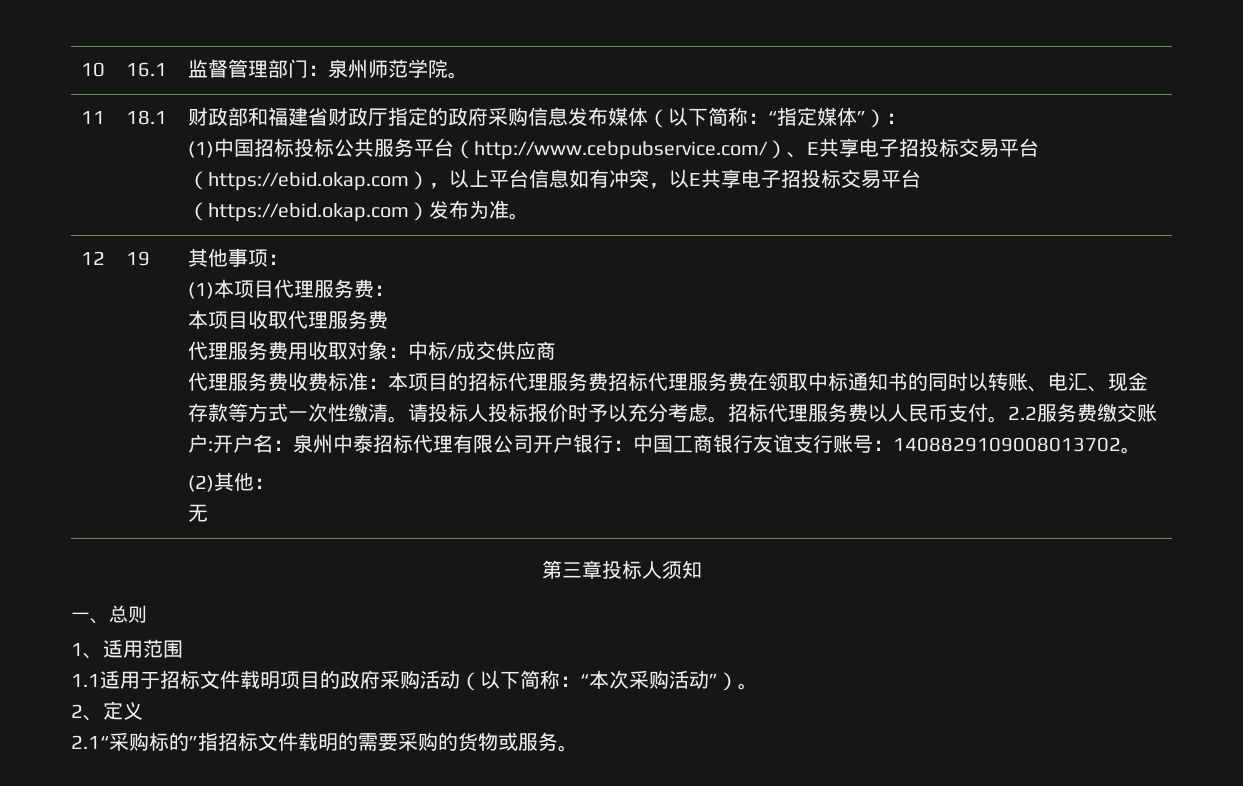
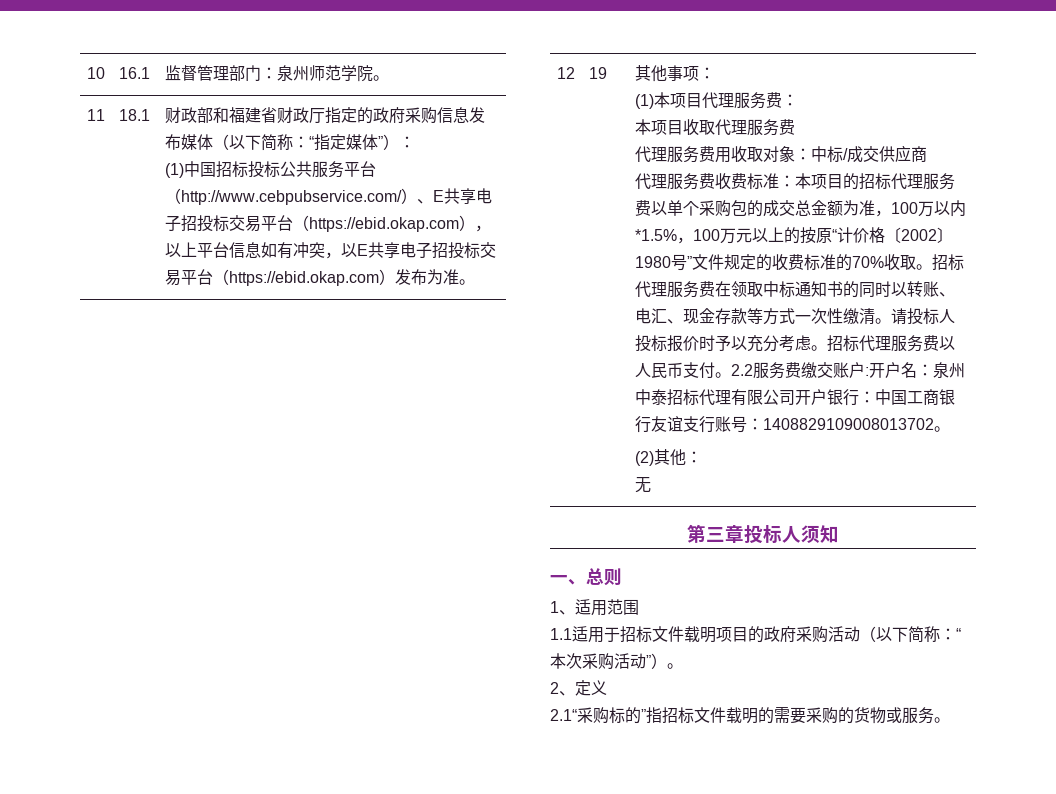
(609, 381) none -> [650,200,966,217] [634,227,953,244] [634,254,932,271] 以单个采购包的成交总金额为准，100万以内*1.5%，100万元以上的按原“计价格〔2002〕1980号”文件规定的收费标准的70%收取。

